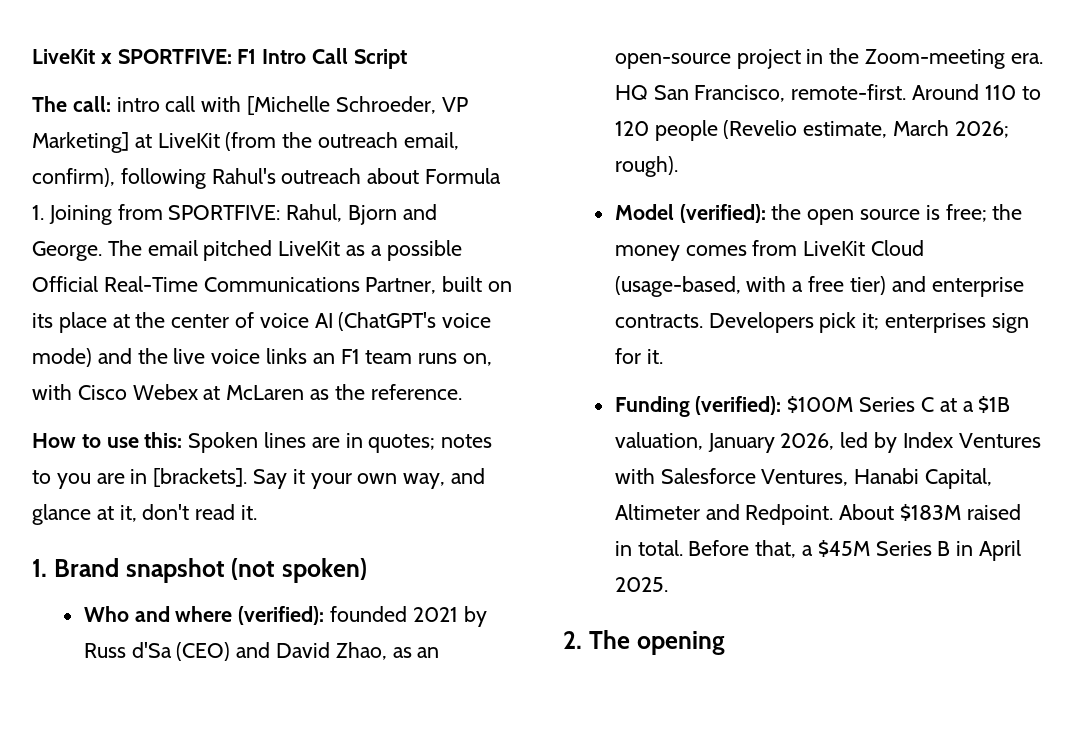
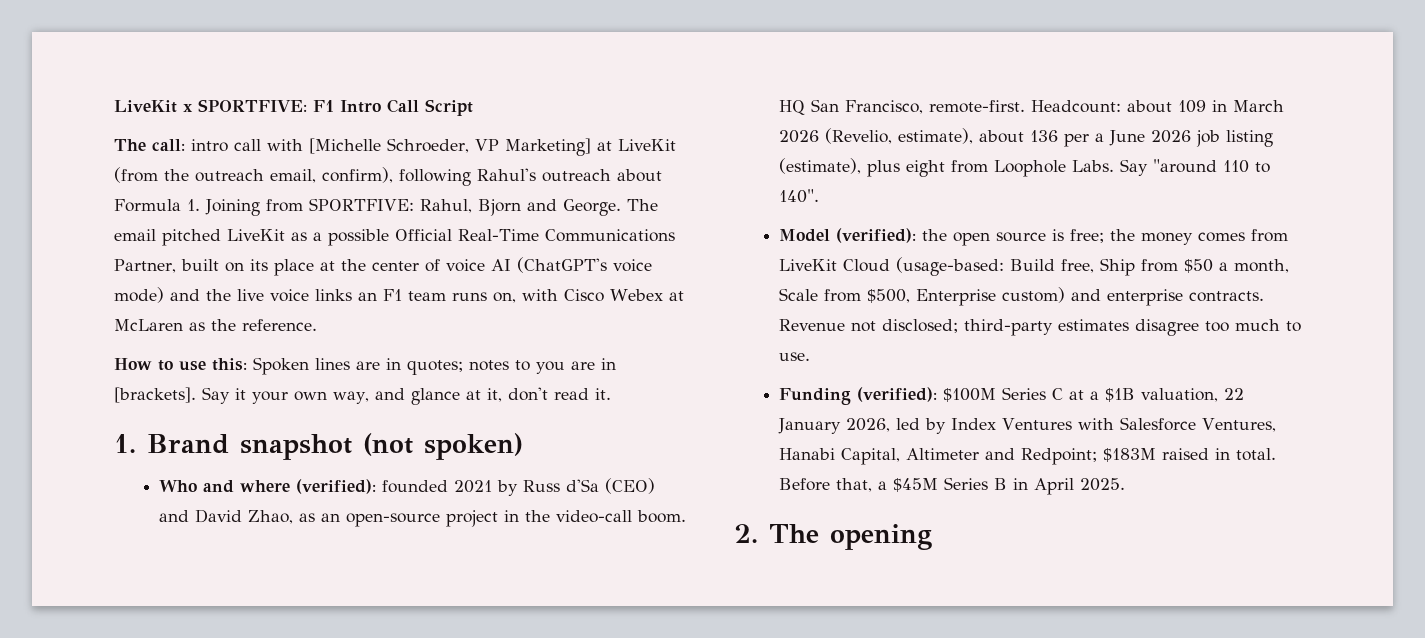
[864,49,1043,69] Zoom-meeting era. -> [556,510,687,523] video-call boom.
[911,84,1041,100] [614,120,1009,141] [614,156,678,177] Around 110 to 120 people (Revelio estimate, March 2026; rough). -> [1031,100,1285,113] [779,128,1274,147] [779,158,1271,177] [779,189,820,203] Headcount: about 109 in March 2026 (Revelio, estimate), about 136 per a June 2026 job listing (estimate), plus eight from Loophole Labs. Say "around 110 to 140".
[614,276,1024,297] [614,312,1029,333] [614,348,663,364] (usage-based, with a free tier) and enterprise contracts. Developers pick it; enterprises sign for it. -> [896,257,1290,276] [779,287,1265,306] [779,319,1302,336] [779,352,811,361] (usage-based: Build free, Ship from $50 a month, Scale from $500, Enterprise custom) and enterprise contracts. Revenue not disclosed; third-party estimates disagree too much to use.
(703, 441) none -> [1224,388,1245,400] 22
[745,504,895,525] Redpoint. About -> [1021,448,1098,465] Redpoint;

